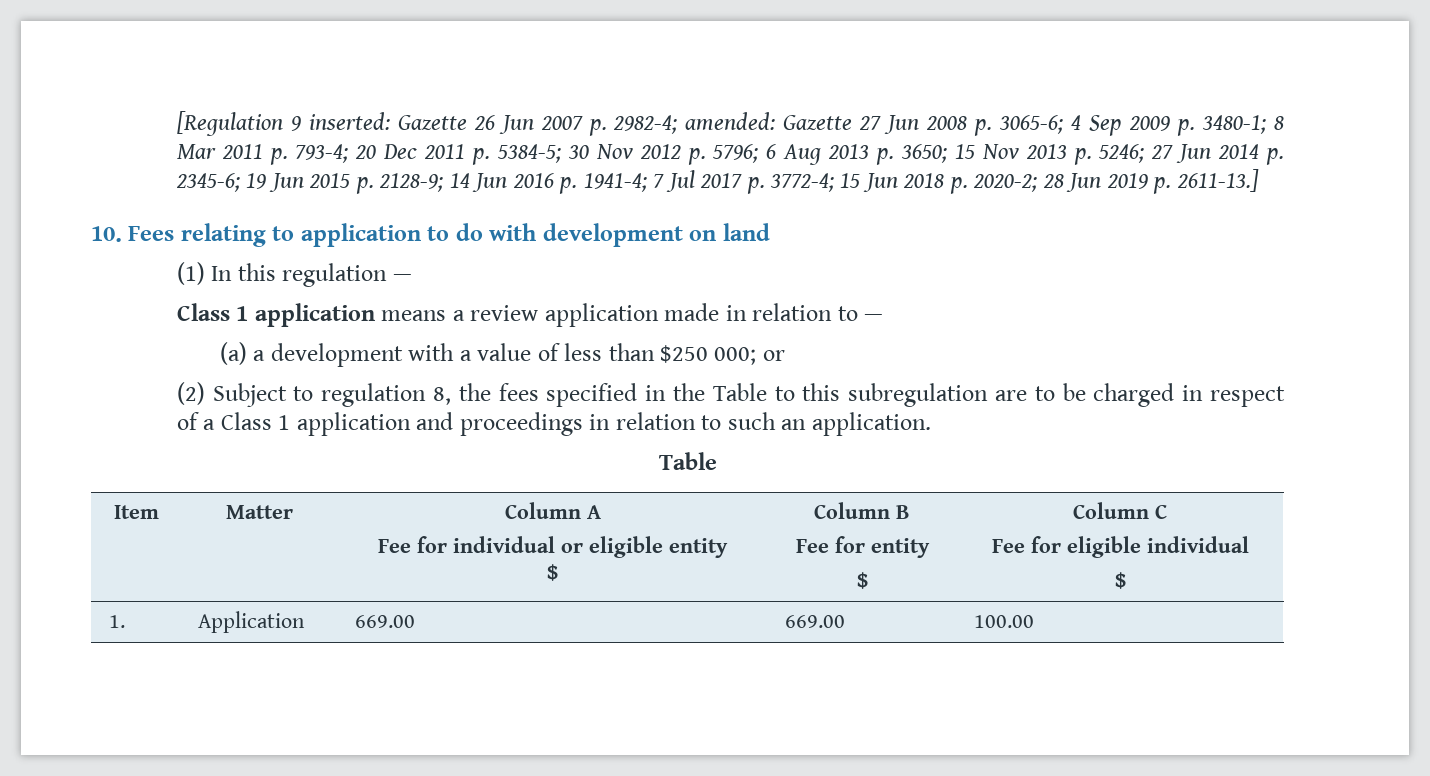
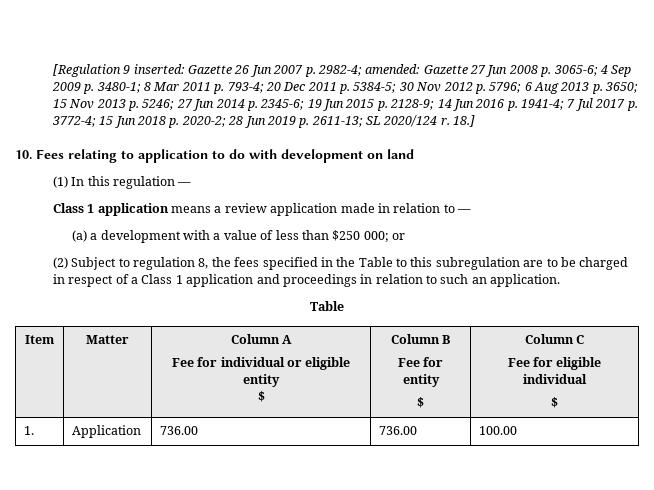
[1176,169,1259,192] 2611-13.] -> [311,115,476,127] 2611-13; SL 2020/124 r. 18.]
[355,615,416,628] [785,615,846,628] 669.00 | 669.00 -> [160,426,199,435] [379,426,418,435] 736.00 | 736.00

